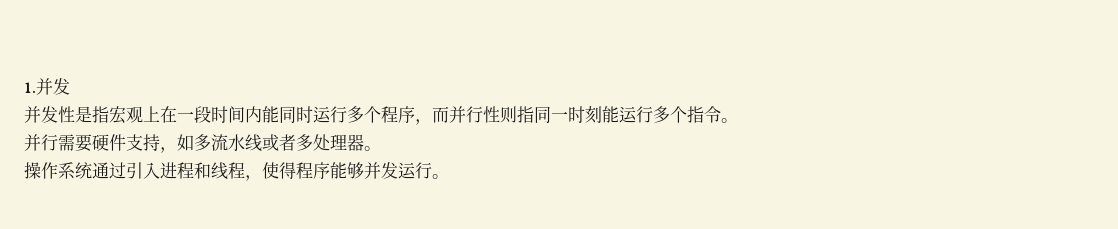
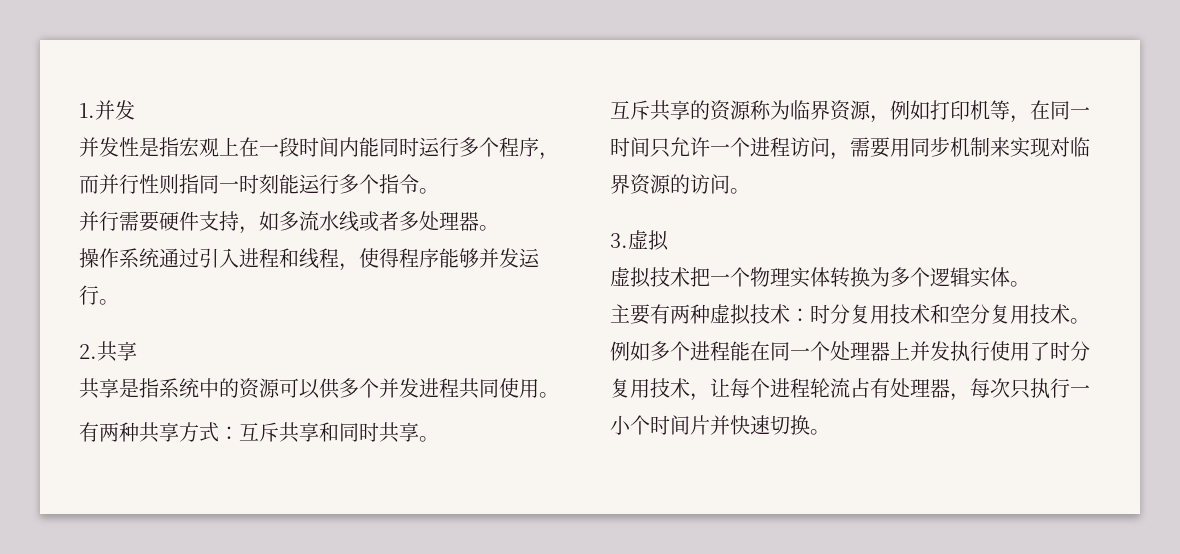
(449, 176) none -> [79,341,137,362] [79,378,559,399] [79,422,439,443] [610,100,1090,123] [610,137,1090,160] [610,174,750,195] [610,230,669,251] [610,267,1030,288] [610,304,1090,325] [610,341,1090,362] [610,378,1090,401] [610,415,830,435] // 2.共享 // 共享是指系统中的资源可以供多个并发进程共同使用。 // 有两种共享方式：互斥共享和同时共享。 // 互斥共享的资源称为临界资源，例如打印机等，在同一时间只允许一个进程访问，需要用同步机制来实现对临界资源的访问。 // 3.虚拟 // 虚拟技术把一个物理实体转换为多个逻辑实体。 // 主要有两种虚拟技术：时分复用技术和空分复用技术。例如多个进程能在同一个处理器上并发执行使用了时分复用技术，让每个进程轮流占有处理器，每次只执行一小个时间片并快速切换。

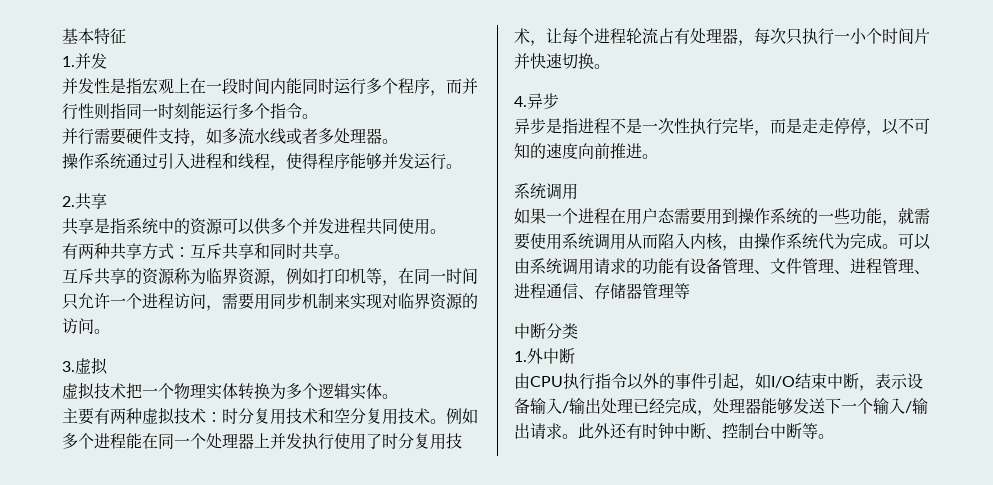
(79, 110) none -> [62,28,126,45] 基本特征 //
(830, 432) none -> [514,93,559,109] [514,117,930,136] [514,143,658,159] [514,183,578,200] [514,208,930,226] [514,233,931,251] [514,258,930,275] [514,283,690,299] [514,323,578,339] [514,348,575,364] [514,373,923,391] [514,398,928,416] [514,423,834,439] // 4.异步 // 异步是指进程不是一次性执行完毕，而是走走停停，以不可知的速度向前推进。 // 系统调用 // 如果一个进程在用户态需要用到操作系统的一些功能，就需要使用系统调用从而陷入内核，由操作系统代为完成。可以由系统调用请求的功能有设备管理、文件管理、进程管理、进程通信、存储器管理等 // 中断分类 // 1.外中断 // 由CPU执行指令以外的事件引起，如I/O结束中断，表示设备输入/输出处理已经完成，处理器能够发送下一个输入/输出请求。此外还有时钟中断、控制台中断等。

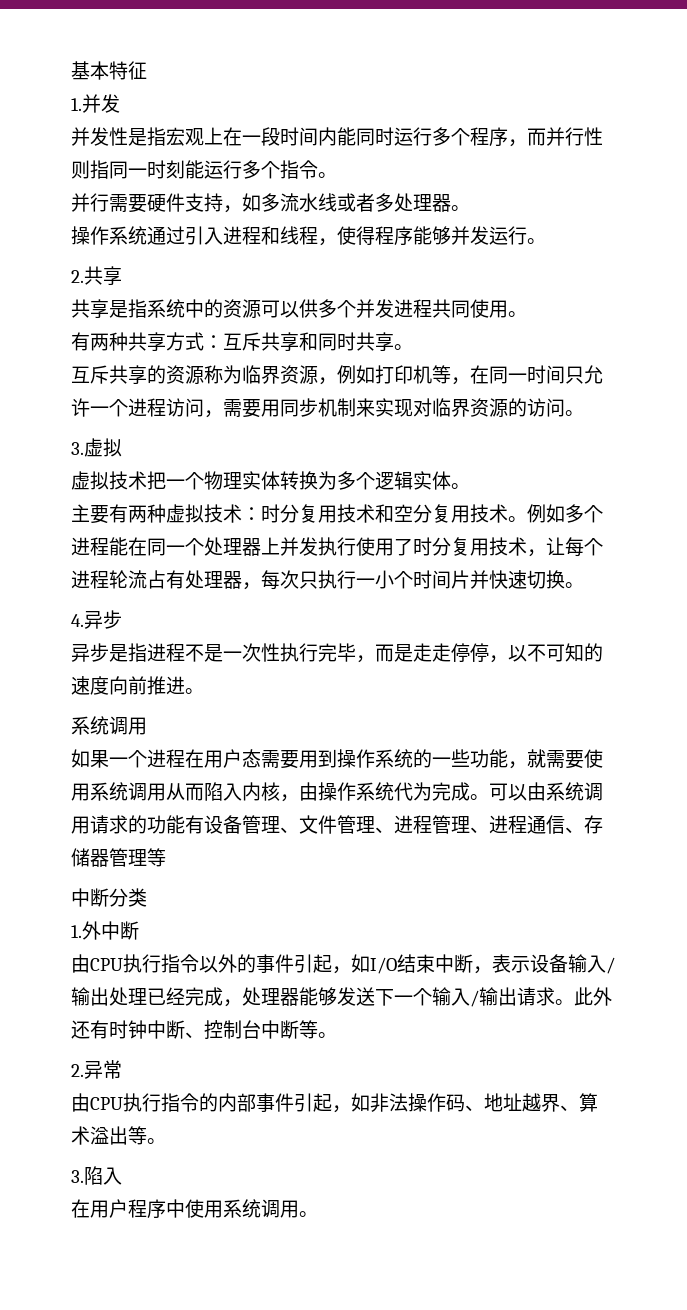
(834, 436) none -> [71,1060,122,1079] [71,1093,598,1113] [71,1126,166,1145] [71,1166,122,1185] [71,1199,318,1219] // 2.异常 // 由CPU执行指令的内部事件引起，如非法操作码、地址越界、算术溢出等。 // 3.陷入 // 在用户程序中使用系统调用。

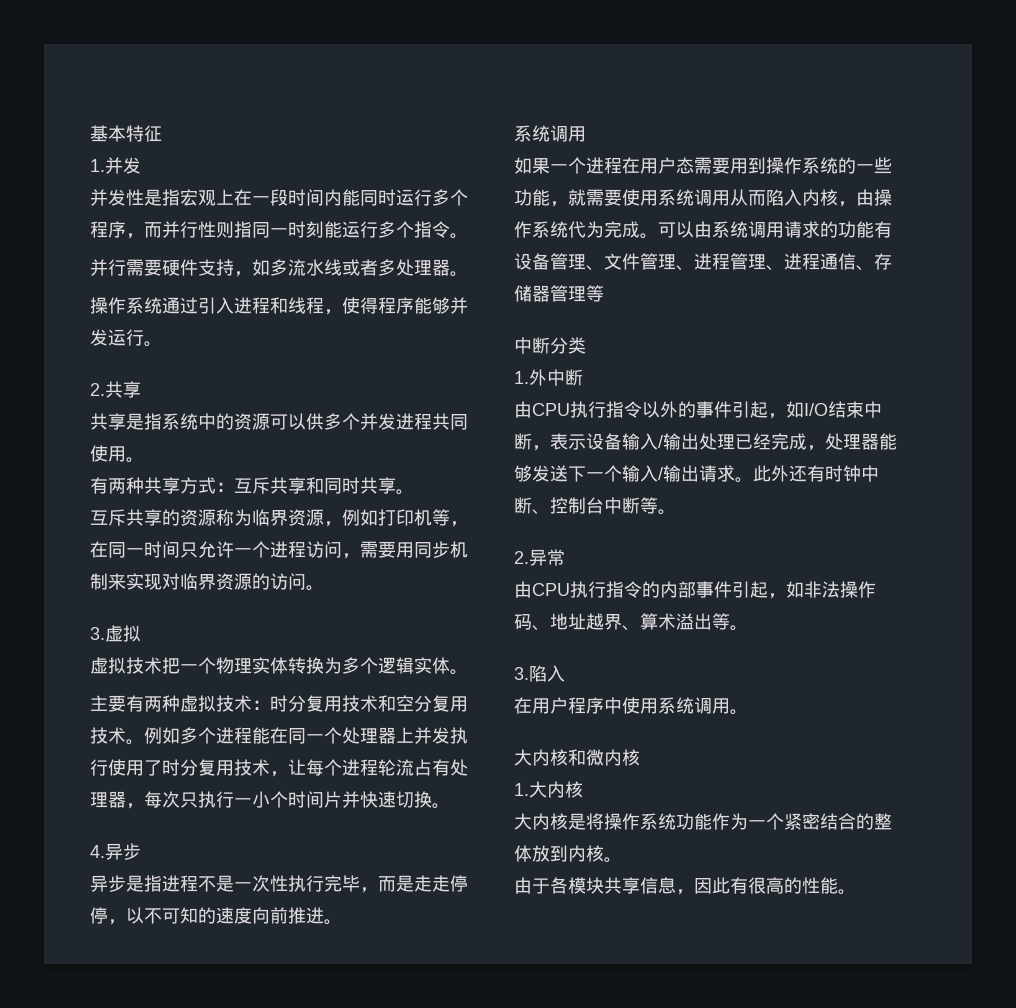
(318, 1214) none -> [514,749,640,766] [514,781,583,798] [514,813,892,830] [514,845,622,863] [514,877,856,895] // 大内核和微内核 // 1.大内核 // 大内核是将操作系统功能作为一个紧密结合的整体放到内核。 // 由于各模块共享信息，因此有很高的性能。

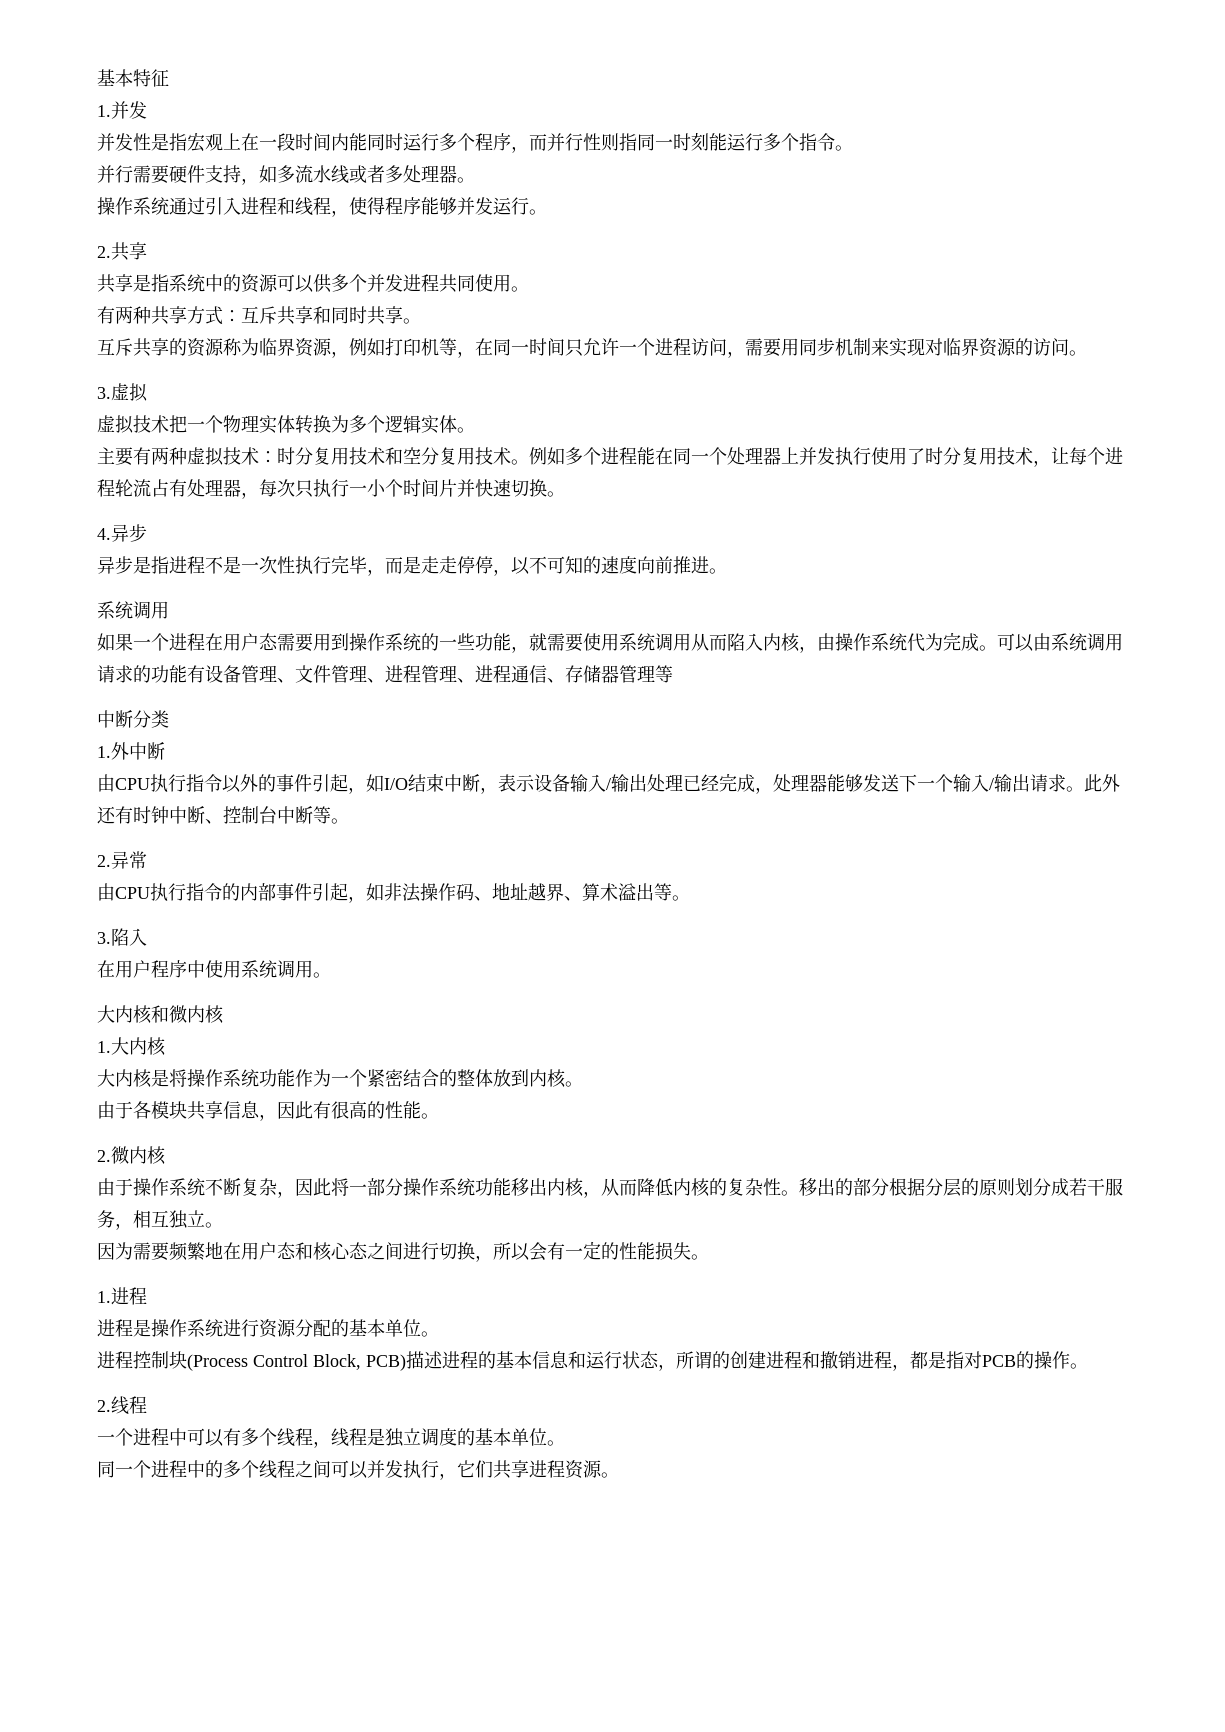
(856, 892) none -> [97,1146,166,1165] [97,1178,1123,1198] [97,1210,223,1230] [97,1241,709,1262] [97,1287,147,1305] [97,1319,439,1338] [97,1351,1088,1371] [97,1396,147,1415] [97,1428,565,1448] [97,1460,619,1480] // 2.微内核 // 由于操作系统不断复杂，因此将一部分操作系统功能移出内核，从而降低内核的复杂性。移出的部分根据分层的原则划分成若干服务，相互独立。 // 因为需要频繁地在用户态和核心态之间进行切换，所以会有一定的性能损失。 // 1.进程 // 进程是操作系统进行资源分配的基本单位。 // 进程控制块(Process Control Block, PCB)描述进程的基本信息和运行状态，所谓的创建进程和撤销进程，都是指对PCB的操作。 // 2.线程 // 一个进程中可以有多个线程，线程是独立调度的基本单位。 // 同一个进程中的多个线程之间可以并发执行，它们共享进程资源。

